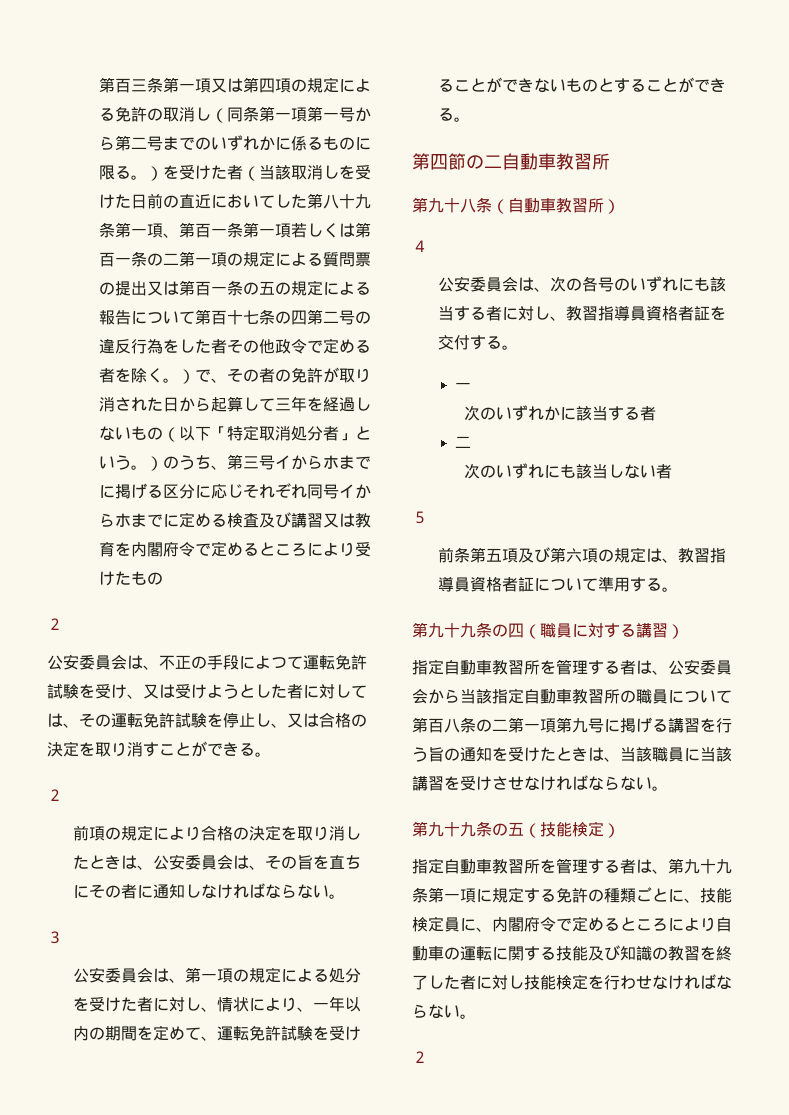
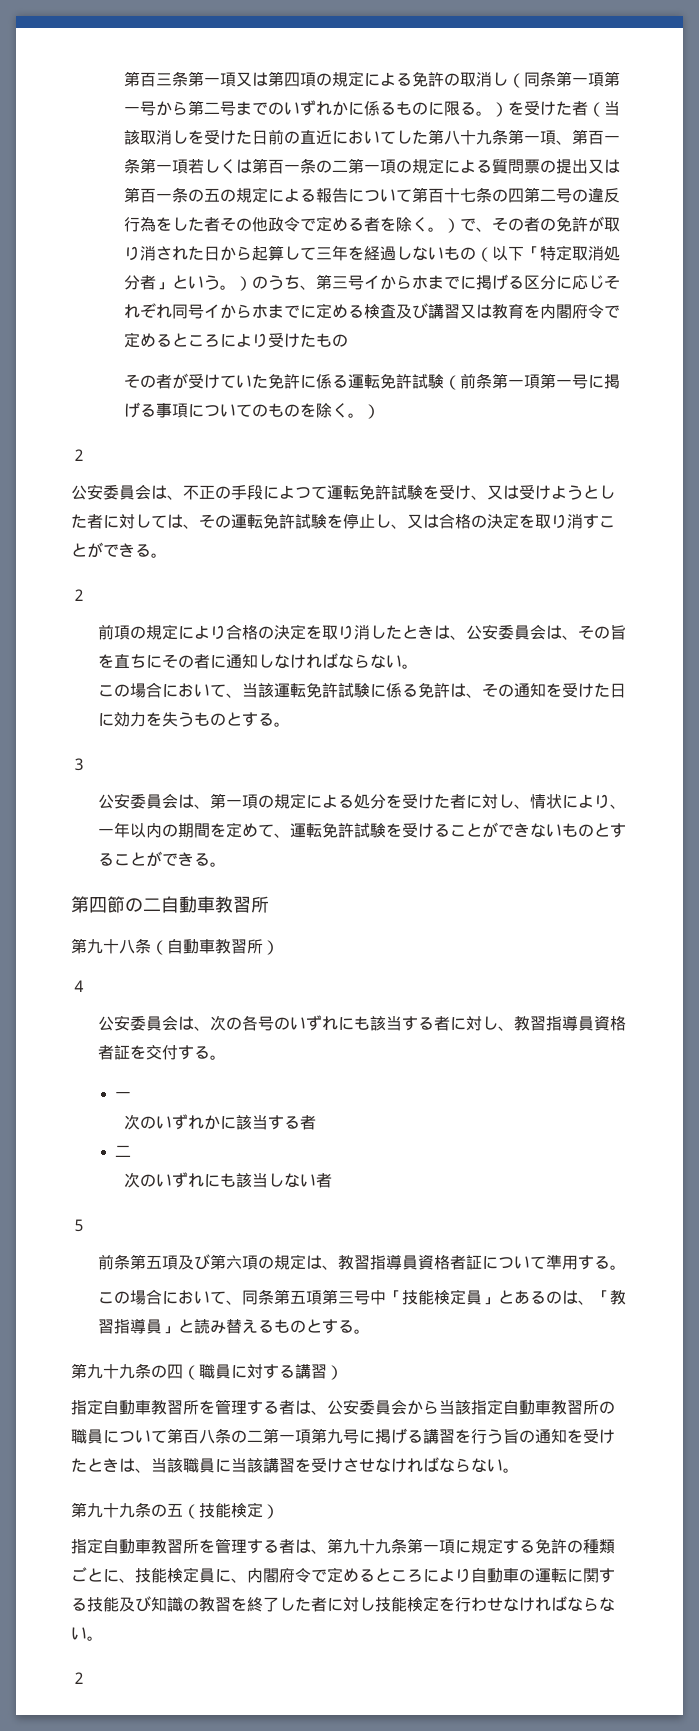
(163, 578) none -> [124,373,621,390] [124,402,381,419] // その者が受けていた免許に係る運転免許試験（前条第一項第一号に掲げる事項についてのものを除く。）
(345, 896) none -> [97,682,626,698] [97,712,290,727] // この場合において、当該運転免許試験に係る免許は、その通知を受けた日に効力を失うものとする。
(678, 589) none -> [97,1289,626,1305] [97,1318,370,1334] // この場合において、同条第五項第三号中「技能検定員」とあるのは、「教習指導員」と読み替えるものとする。

